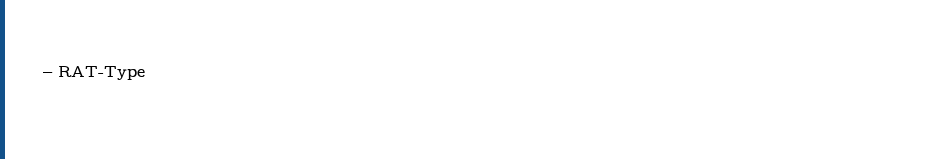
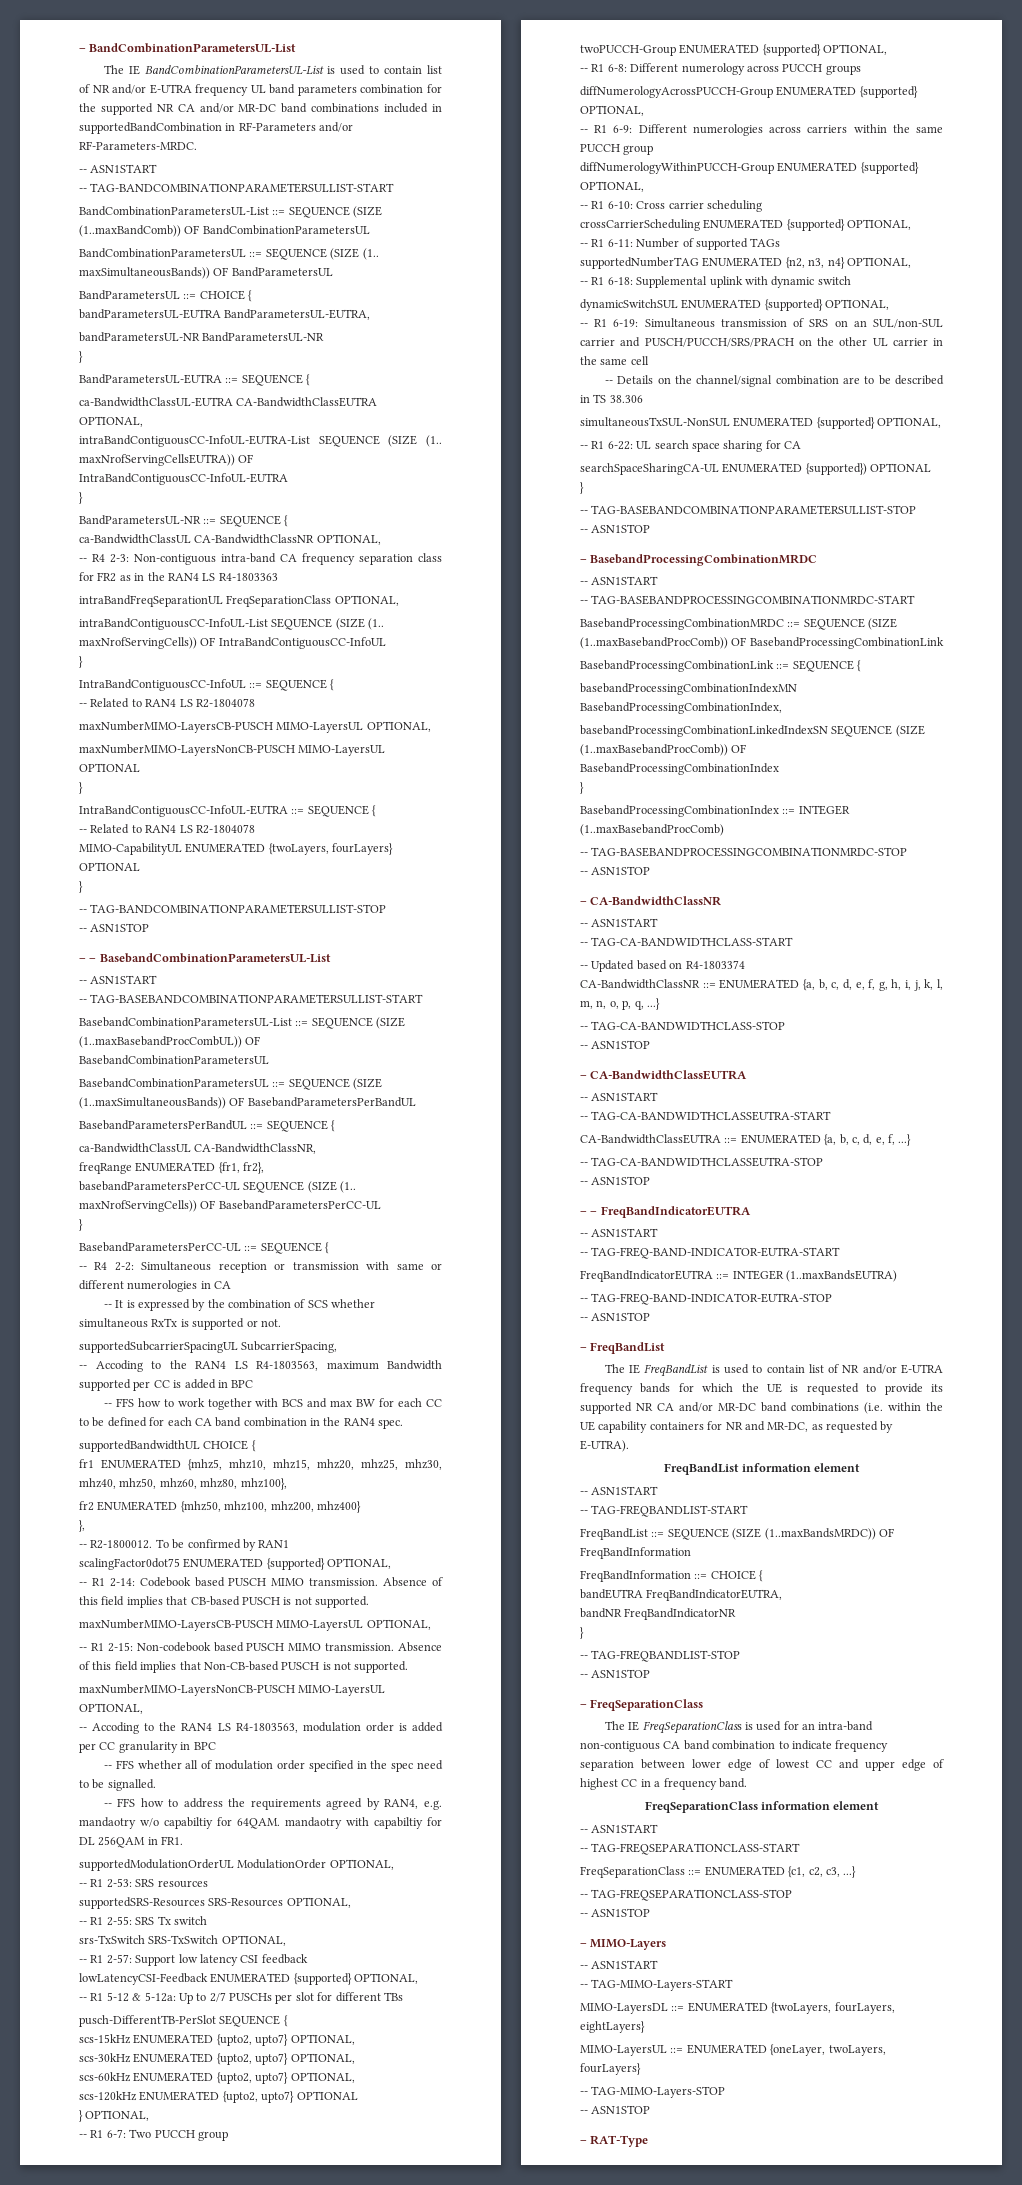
[43,72,53,77] – -> [79,43,297,53] [103,65,443,75] [79,84,442,96] [79,103,442,115] [79,122,354,134] [79,141,197,150] [79,164,158,173] [79,183,395,193] [79,206,383,218] [79,225,370,237] [79,248,379,260] [79,267,333,279] [79,290,253,302] [79,309,371,320] [79,332,325,342] [79,351,83,363] [79,374,311,386] [79,397,378,407] [79,416,143,427] [79,435,442,447] [79,454,254,466] [79,473,288,485] [79,492,83,504] [79,515,289,527] [79,534,381,545] [79,553,442,565] [79,572,278,582] [79,595,399,607] [79,618,385,630] [79,637,386,649] [79,656,83,668] [79,679,335,691] [79,698,255,708] [79,721,431,733] [79,744,386,756] [79,763,140,772] [79,782,83,794] [79,805,377,817] [79,824,255,834] [79,843,394,855] [79,862,140,871] [79,881,83,893] [79,904,387,914] [79,923,150,932] [79,953,331,963] [79,975,158,984] [79,994,424,1004] [79,1017,406,1029] [79,1036,261,1048] [79,1055,269,1065] [79,1078,383,1090] [79,1097,416,1109] [79,1120,336,1132] [79,1143,317,1154] [79,1162,265,1174] [79,1181,357,1193] [79,1200,381,1212] [79,1219,83,1231] [79,1242,330,1254] [79,1261,443,1273] [79,1280,232,1292] [103,1299,376,1311] [79,1318,281,1330] [79,1341,338,1353] [79,1360,442,1372] [79,1379,254,1391] [103,1398,443,1410] [79,1417,404,1429] [79,1440,256,1452] [79,1459,442,1471] [79,1478,287,1490] [79,1501,361,1513] [79,1520,85,1532] [79,1539,290,1551] [79,1558,392,1570] [79,1577,443,1587] [79,1596,369,1608] [79,1619,431,1631] [79,1642,442,1652] [79,1661,409,1673] [79,1684,386,1696] [79,1703,143,1714] [79,1722,443,1734] [79,1741,216,1753] [103,1760,444,1772] [79,1779,156,1791] [103,1798,442,1810] [79,1817,442,1829] [79,1836,184,1848] [79,1859,394,1871] [79,1878,208,1888] [79,1897,351,1909] [79,1916,207,1926] [79,1935,286,1946] [79,1954,308,1966] [79,1973,419,1985] [79,1992,403,2004] [79,2015,288,2027] [79,2034,355,2046] [79,2053,355,2065] [79,2072,355,2084] [79,2091,358,2103] [79,2110,150,2122] [79,2129,228,2141] [580,44,888,56] [580,63,861,75] [580,86,918,98] [580,105,644,116] [580,124,943,136] [580,144,654,155] [580,162,919,174] [580,181,644,192] [580,200,762,212] [580,219,912,231] [580,238,781,250] [580,257,911,269] [580,276,851,288] [580,299,890,311] [580,318,943,328] [580,337,943,347] [580,356,649,365] [604,375,944,387] [580,394,643,403] [580,417,942,429] [580,440,801,452] [580,463,932,475] [580,482,584,494] [580,505,917,515] [580,524,651,533] [580,554,818,566] [580,576,659,585] [580,595,916,605] [580,618,898,630] [580,637,944,649] [580,660,862,672] [580,683,797,695] [580,702,782,714] [580,725,925,737] [580,744,747,756] [580,763,779,775] [580,782,584,794] [580,805,850,817] [580,824,724,836] [580,847,908,857] [580,866,651,875] [580,896,722,906] [580,918,659,927] [580,937,794,946] [580,960,745,972] [580,979,944,991] [580,998,660,1010] [580,1021,786,1030] [580,1040,651,1049] [580,1070,748,1080] [580,1092,659,1101] [580,1111,832,1121] [580,1134,912,1146] [580,1157,824,1167] [580,1176,651,1185] [580,1206,751,1218] [580,1228,659,1237] [580,1247,841,1259] [580,1270,898,1282] [580,1293,833,1305] [580,1312,651,1321] [580,1342,666,1354] [604,1364,943,1377] [580,1383,943,1395] [580,1402,943,1414] [580,1421,894,1433] [580,1440,629,1452] [664,1463,860,1475] [580,1486,659,1495] [580,1505,749,1517] [580,1528,894,1540] [580,1547,691,1559] [580,1570,764,1582] [580,1589,783,1601] [580,1608,737,1620] [580,1627,584,1639] [580,1650,741,1662] [580,1669,651,1678] [580,1699,704,1711] [604,1721,874,1734] [580,1740,889,1752] [580,1759,944,1771] [580,1778,747,1790] [644,1801,880,1813] [580,1824,659,1833] [580,1843,801,1855] [580,1866,857,1878] [580,1889,793,1901] [580,1908,651,1917] [580,1939,667,1950] [580,1960,659,1969] [580,1979,734,1991] [580,2002,895,2014] [580,2021,645,2033] [580,2044,886,2056] [580,2063,641,2075] [580,2086,726,2098] [580,2105,651,2114] [580,2140,587,2144] – BandCombinationParametersUL-List // The IE BandCombinationParametersUL-List is used to contain list of NR and/or E-UTRA frequency UL band parameters combination for the supported NR CA and/or MR-DC band combinations included in supportedBandCombination in RF-Parameters and/or RF-Parameters-MRDC. // -- ASN1START // -- TAG-BANDCOMBINATIONPARAMETERSULLIST-START // BandCombinationParametersUL-List ::= SEQUENCE (SIZE (1..maxBandComb)) OF BandCombinationParametersUL // BandCombinationParametersUL ::= SEQUENCE (SIZE (1.. maxSimultaneousBands)) OF BandParametersUL // BandParametersUL ::= CHOICE { // bandParametersUL-EUTRA BandParametersUL-EUTRA, // bandParametersUL-NR BandParametersUL-NR // } // BandParametersUL-EUTRA ::= SEQUENCE { // ca-BandwidthClassUL-EUTRA CA-BandwidthClassEUTRA OPTIONAL, // intraBandContiguousCC-InfoUL-EUTRA-List SEQUENCE (SIZE (1.. maxNrofServingCellsEUTRA)) OF IntraBandContiguousCC-InfoUL-EUTRA // } // BandParametersUL-NR ::= SEQUENCE { // ca-BandwidthClassUL CA-BandwidthClassNR OPTIONAL, // -- R4 2-3: Non-contiguous intra-band CA frequency separation class for FR2 as in the RAN4 LS R4-1803363 // intraBandFreqSeparationUL FreqSeparationClass OPTIONAL, // intraBandContiguousCC-InfoUL-List SEQUENCE (SIZE (1.. maxNrofServingCells)) OF IntraBandContiguousCC-InfoUL // } // IntraBandContiguousCC-InfoUL ::= SEQUENCE { // -- Related to RAN4 LS R2-1804078 // maxNumberMIMO-LayersCB-PUSCH MIMO-LayersUL OPTIONAL, // maxNumberMIMO-LayersNonCB-PUSCH MIMO-LayersUL OPTIONAL // } // IntraBandContiguousCC-InfoUL-EUTRA ::= SEQUENCE { // -- Related to RAN4 LS R2-1804078 // MIMO-CapabilityUL ENUMERATED {twoLayers, fourLayers} OPTIONAL // } // -- TAG-BANDCOMBINATIONPARAMETERSULLIST-STOP // -- ASN1STOP // – – BasebandCombinationParametersUL-List // -- ASN1START // -- TAG-BASEBANDCOMBINATIONPARAMETERSULLIST-START // BasebandCombinationParametersUL-List ::= SEQUENCE (SIZE (1..maxBasebandProcCombUL)) OF BasebandCombinationParametersUL // BasebandCombinationParametersUL ::= SEQUENCE (SIZE (1..maxSimultaneousBands)) OF BasebandParametersPerBandUL // BasebandParametersPerBandUL ::= SEQUENCE { // ca-BandwidthClassUL CA-BandwidthClassNR, // freqRange ENUMERATED {fr1, fr2}, // basebandParametersPerCC-UL SEQUENCE (SIZE (1.. maxNrofServingCells)) OF BasebandParametersPerCC-UL // } // BasebandParametersPerCC-UL ::= SEQUENCE { // -- R4 2-2: Simultaneous reception or transmission with same or different numerologies in CA // -- It is expressed by the combination of SCS whether simultaneous RxTx is supported or not. // supportedSubcarrierSpacingUL SubcarrierSpacing, // -- Accoding to the RAN4 LS R4-1803563, maximum Bandwidth supported per CC is added in BPC // -- FFS how to work together with BCS and max BW for each CC to be defined for each CA band combination in the RAN4 spec. // supportedBandwidthUL CHOICE { // fr1 ENUMERATED {mhz5, mhz10, mhz15, mhz20, mhz25, mhz30, mhz40, mhz50, mhz60, mhz80, mhz100}, // fr2 ENUMERATED {mhz50, mhz100, mhz200, mhz400} // }, // -- R2-1800012. To be confirmed by RAN1 // scalingFactor0dot75 ENUMERATED {supported} OPTIONAL, // -- R1 2-14: Codebook based PUSCH MIMO transmission. Absence of this field implies that CB-based PUSCH is not supported. // maxNumberMIMO-LayersCB-PUSCH MIMO-LayersUL OPTIONAL, // -- R1 2-15: Non-codebook based PUSCH MIMO transmission. Absence of this field implies that Non-CB-based PUSCH is not supported. // maxNumberMIMO-LayersNonCB-PUSCH MIMO-LayersUL OPTIONAL, // -- Accoding to the RAN4 LS R4-1803563, modulation order is added per CC granularity in BPC // -- FFS whether all of modulation order specified in the spec need to be signalled. // -- FFS how to address the requirements agreed by RAN4, e.g. mandaotry w/o capabiltiy for 64QAM. mandaotry with capabiltiy for DL 256QAM in FR1. // supportedModulationOrderUL ModulationOrder OPTIONAL, // -- R1 2-53: SRS resources // supportedSRS-Resources SRS-Resources OPTIONAL, // -- R1 2-55: SRS Tx switch // srs-TxSwitch SRS-TxSwitch OPTIONAL, // -- R1 2-57: Support low latency CSI feedback // lowLatencyCSI-Feedback ENUMERATED {supported} OPTIONAL, // -- R1 5-12 & 5-12a: Up to 2/7 PUSCHs per slot for different TBs // pusch-DifferentTB-PerSlot SEQUENCE { // scs-15kHz ENUMERATED {upto2, upto7} OPTIONAL, // scs-30kHz ENUMERATED {upto2, upto7} OPTIONAL, // scs-60kHz ENUMERATED {upto2, upto7} OPTIONAL, // scs-120kHz ENUMERATED {upto2, upto7} OPTIONAL // } OPTIONAL, // -- R1 6-7: Two PUCCH group // twoPUCCH-Group ENUMERATED {supported} OPTIONAL, // -- R1 6-8: Different numerology across PUCCH groups // diffNumerologyAcrossPUCCH-Group ENUMERATED {supported} OPTIONAL, // -- R1 6-9: Different numerologies across carriers within the same PUCCH group // diffNumerologyWithinPUCCH-Group ENUMERATED {supported} OPTIONAL, // -- R1 6-10: Cross carrier scheduling // crossCarrierScheduling ENUMERATED {supported} OPTIONAL, // -- R1 6-11: Number of supported TAGs // supportedNumberTAG ENUMERATED {n2, n3, n4} OPTIONAL, // -- R1 6-18: Supplemental uplink with dynamic switch // dynamicSwitchSUL ENUMERATED {supported} OPTIONAL, // -- R1 6-19: Simultaneous transmission of SRS on an SUL/non-SUL carrier and PUSCH/PUCCH/SRS/PRACH on the other UL carrier in the same cell // -- Details on the channel/signal combination are to be described in TS 38.306 // simultaneousTxSUL-NonSUL ENUMERATED {supported} OPTIONAL, // -- R1 6-22: UL search space sharing for CA // searchSpaceSharingCA-UL ENUMERATED {supported}) OPTIONAL // } // -- TAG-BASEBANDCOMBINATIONPARAMETERSULLIST-STOP // -- ASN1STOP // – BasebandProcessingCombinationMRDC // -- ASN1START // -- TAG-BASEBANDPROCESSINGCOMBINATIONMRDC-START // BasebandProcessingCombinationMRDC ::= SEQUENCE (SIZE (1..maxBasebandProcComb)) OF BasebandProcessingCombinationLink // BasebandProcessingCombinationLink ::= SEQUENCE { // basebandProcessingCombinationIndexMN BasebandProcessingCombinationIndex, // basebandProcessingCombinationLinkedIndexSN SEQUENCE (SIZE (1..maxBasebandProcComb)) OF BasebandProcessingCombinationIndex // } // BasebandProcessingCombinationIndex ::= INTEGER (1..maxBasebandProcComb) // -- TAG-BASEBANDPROCESSINGCOMBINATIONMRDC-STOP // -- ASN1STOP // – CA-BandwidthClassNR // -- ASN1START // -- TAG-CA-BANDWIDTHCLASS-START // -- Updated based on R4-1803374 // CA-BandwidthClassNR ::= ENUMERATED {a, b, c, d, e, f, g, h, i, j, k, l, m, n, o, p, q, ...} // -- TAG-CA-BANDWIDTHCLASS-STOP // -- ASN1STOP // – CA-BandwidthClassEUTRA // -- ASN1START // -- TAG-CA-BANDWIDTHCLASSEUTRA-START // CA-BandwidthClassEUTRA ::= ENUMERATED {a, b, c, d, e, f, ...} // -- TAG-CA-BANDWIDTHCLASSEUTRA-STOP // -- ASN1STOP // – – FreqBandIndicatorEUTRA // -- ASN1START // -- TAG-FREQ-BAND-INDICATOR-EUTRA-START // FreqBandIndicatorEUTRA ::= INTEGER (1..maxBandsEUTRA) // -- TAG-FREQ-BAND-INDICATOR-EUTRA-STOP // -- ASN1STOP // – FreqBandList // The IE FreqBandList is used to contain list of NR and/or E-UTRA frequency bands for which the UE is requested to provide its supported NR CA and/or MR-DC band combinations (i.e. within the UE capability containers for NR and MR-DC, as requested by E-UTRA). // FreqBandList information element // -- ASN1START // -- TAG-FREQBANDLIST-START // FreqBandList ::= SEQUENCE (SIZE (1..maxBandsMRDC)) OF FreqBandInformation // FreqBandInformation ::= CHOICE { // bandEUTRA FreqBandIndicatorEUTRA, // bandNR FreqBandIndicatorNR // } // -- TAG-FREQBANDLIST-STOP // -- ASN1STOP // – FreqSeparationClass // The IE FreqSeparationClass is used for an intra-band non-contiguous CA band combination to indicate frequency separation between lower edge of lowest CC and upper edge of highest CC in a frequency band. // FreqSeparationClass information element // -- ASN1START // -- TAG-FREQSEPARATIONCLASS-START // FreqSeparationClass ::= ENUMERATED {c1, c2, c3, ...} // -- TAG-FREQSEPARATIONCLASS-STOP // -- ASN1STOP // – MIMO-Layers // -- ASN1START // -- TAG-MIMO-Layers-START // MIMO-LayersDL ::= ENUMERATED {twoLayers, fourLayers, eightLayers} // MIMO-LayersUL ::= ENUMERATED {oneLayer, twoLayers, fourLayers} // -- TAG-MIMO-Layers-STOP // -- ASN1STOP // –

